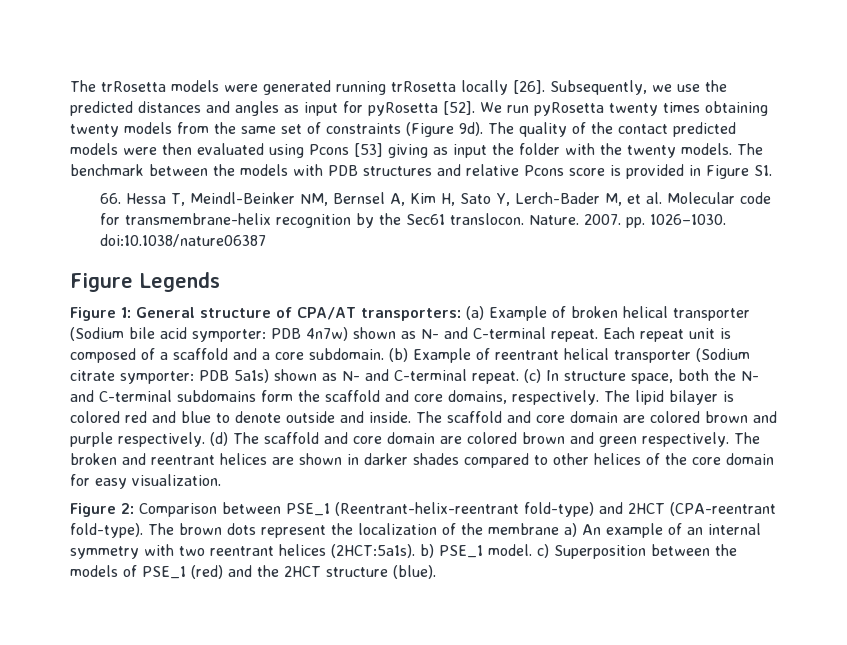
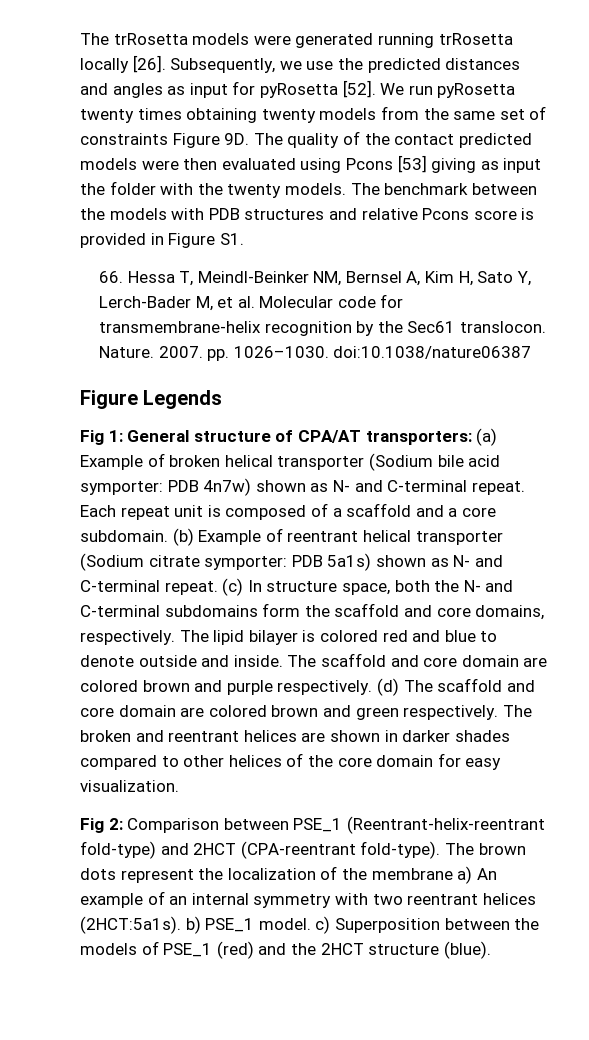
[406,122,483,137] (Figure 9d). -> [172,133,250,148] Figure 9D.
[70,307,116,321] Figure -> [80,430,104,445] Fig
[70,503,116,517] Figure -> [80,818,104,833] Fig

